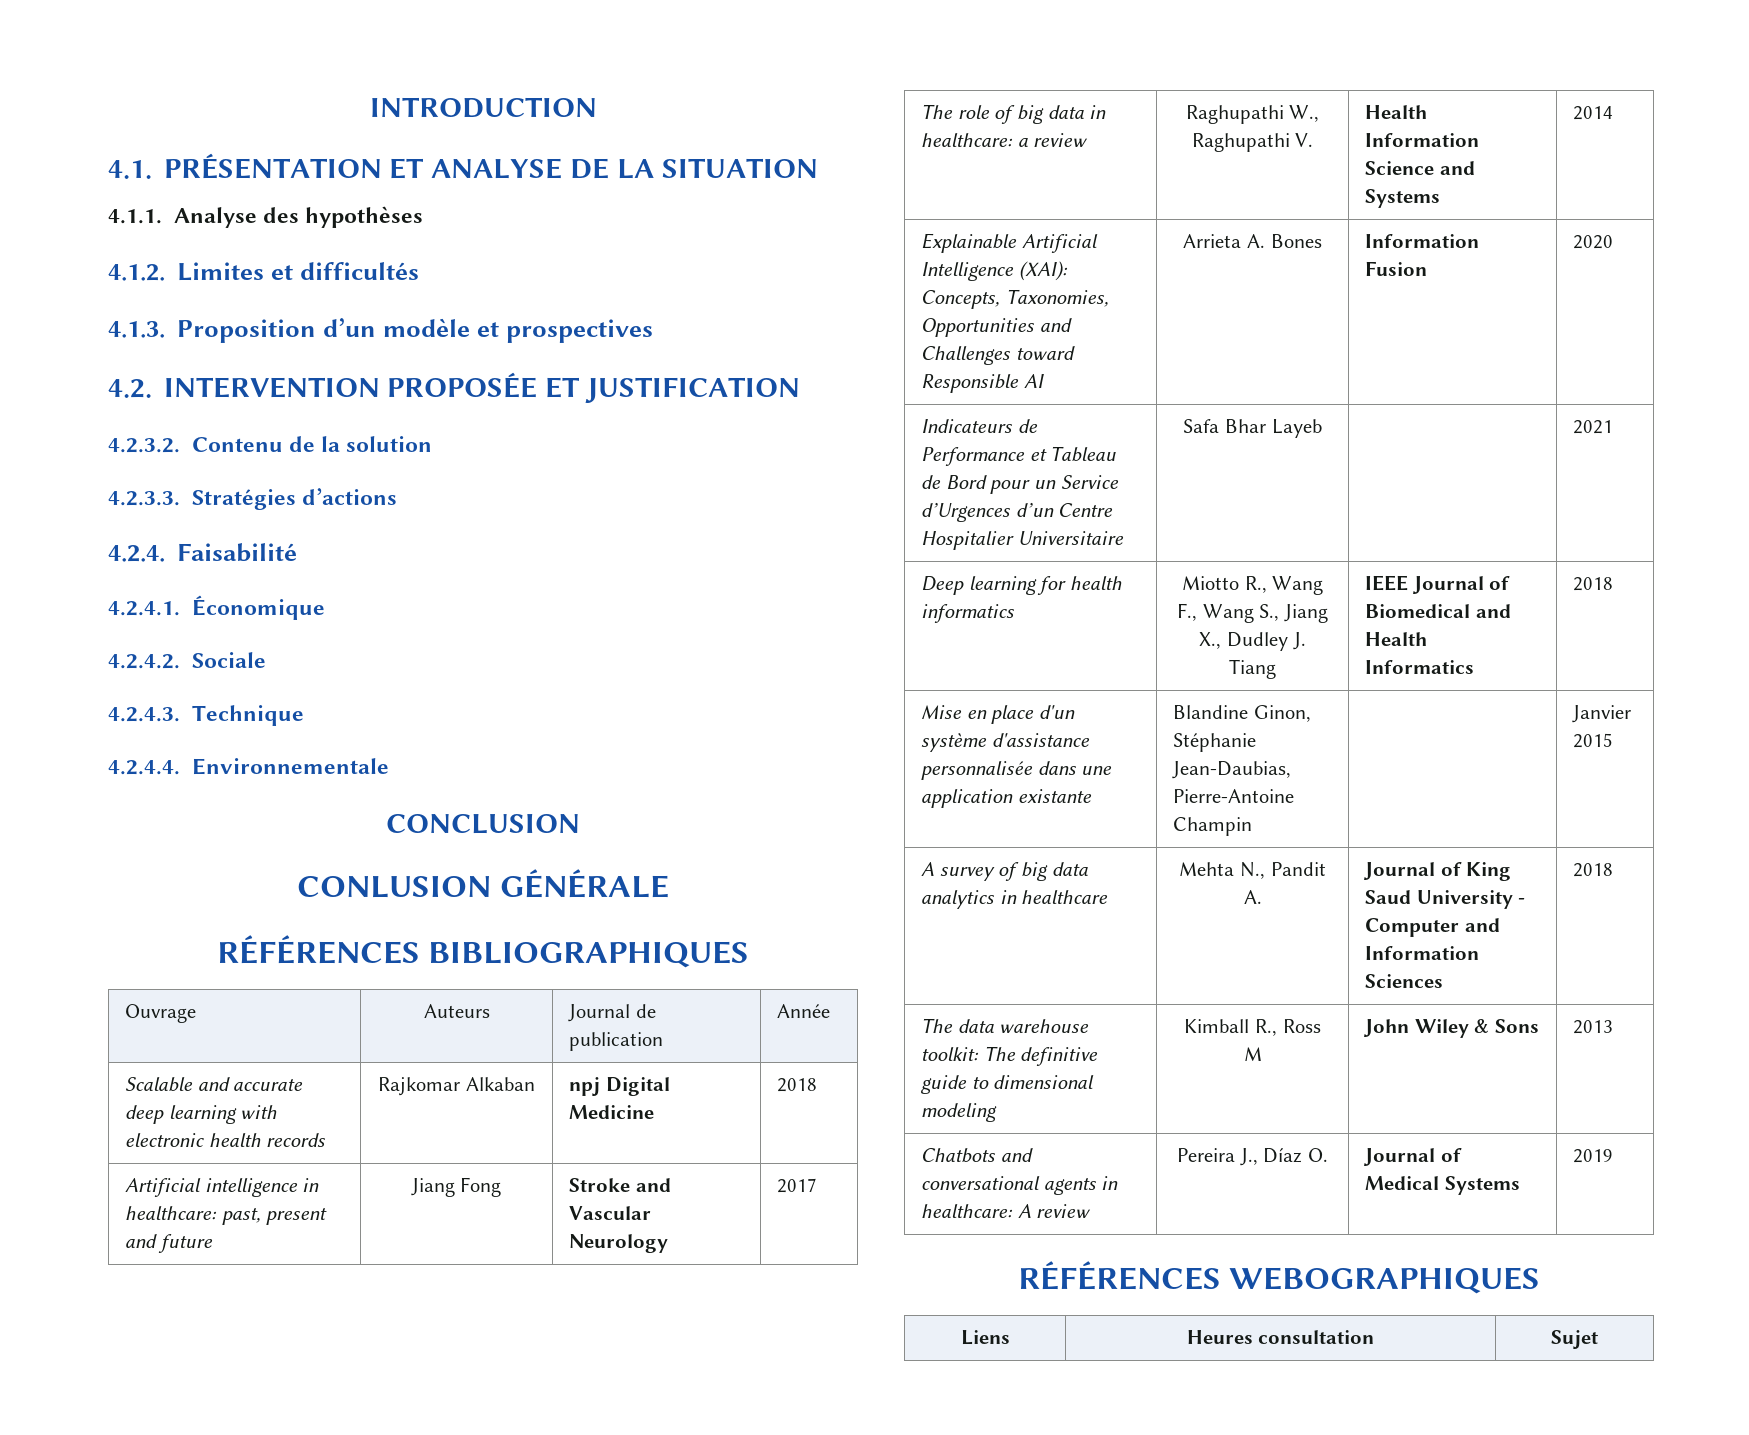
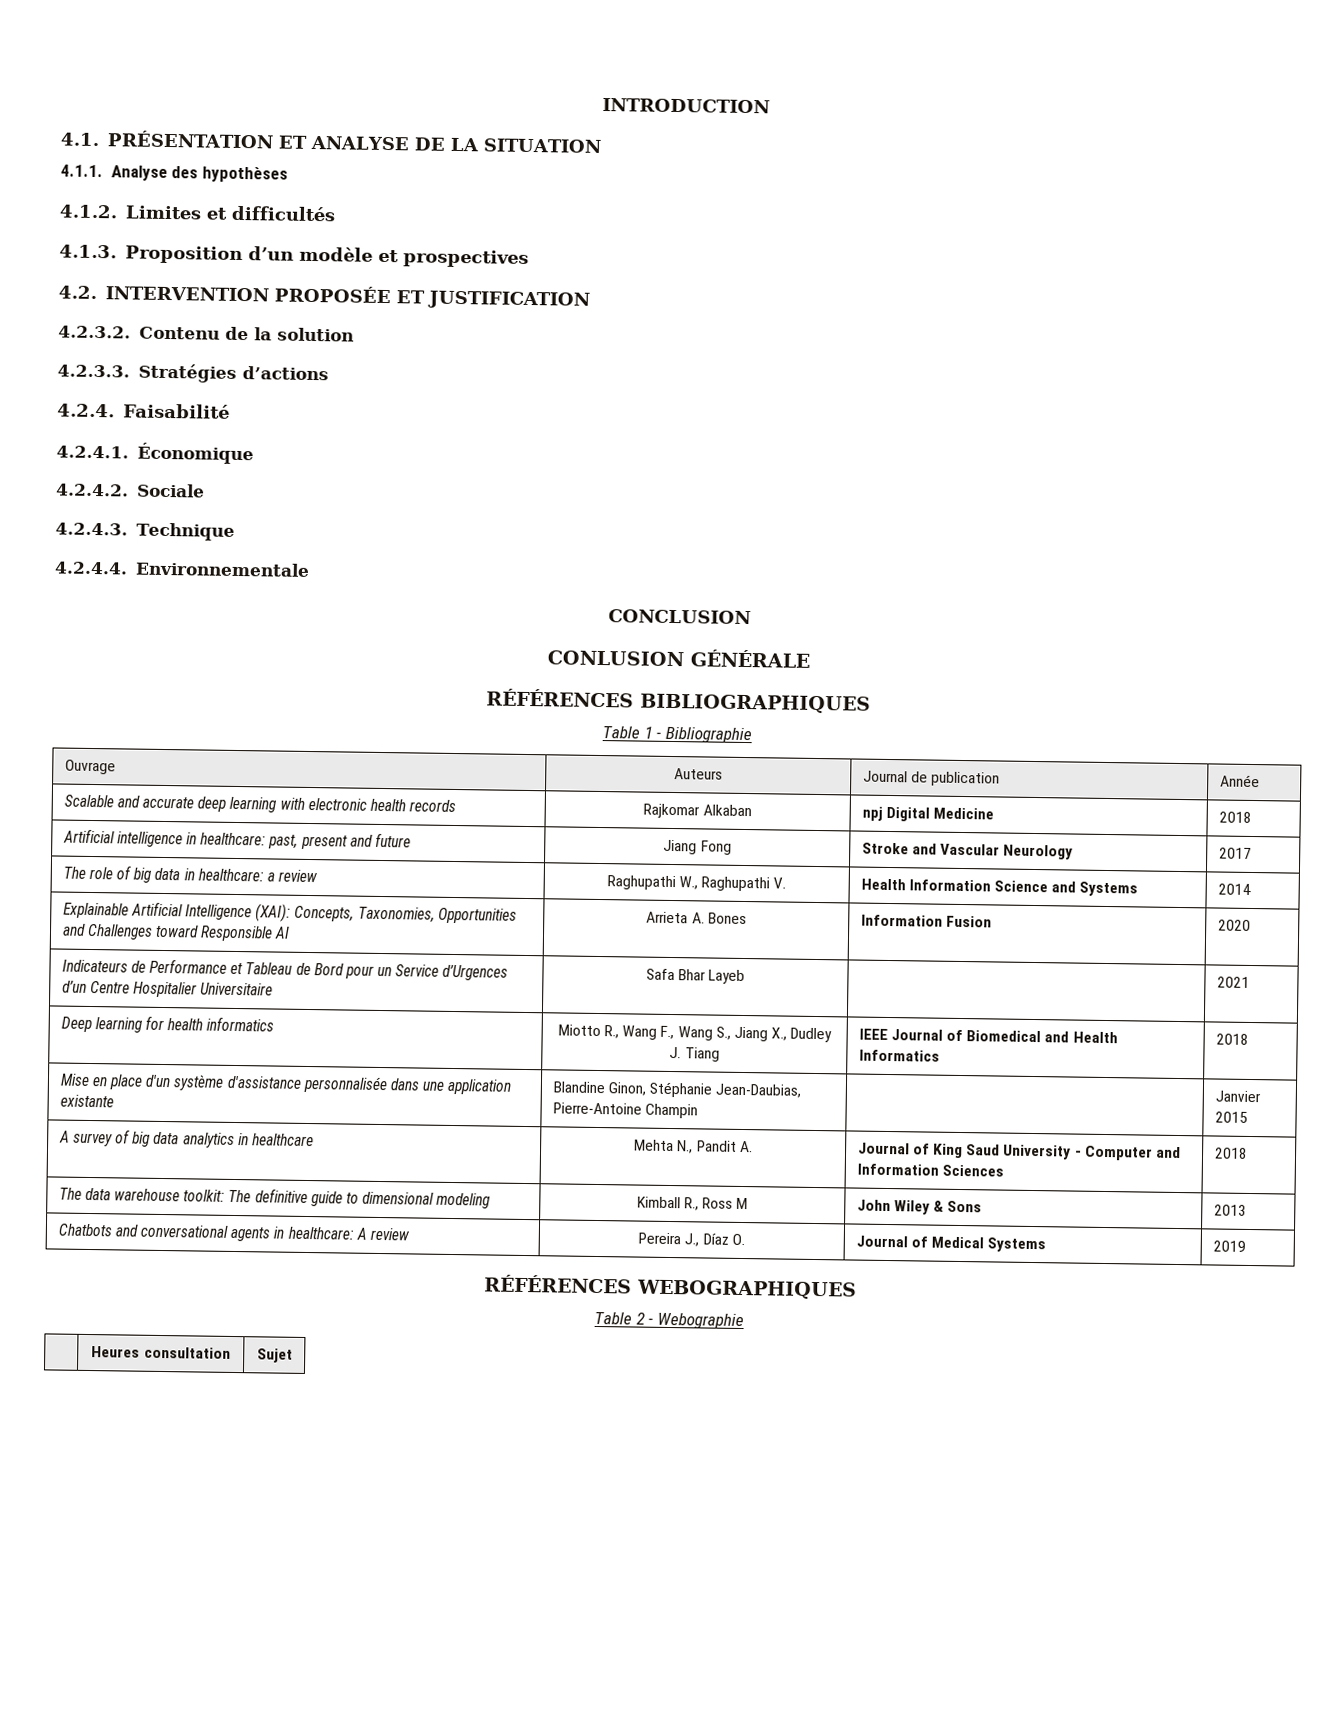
(750, 954) none -> [602,726,752,744] // Table 1 - Bibliographie
[960,1330,1010,1345] // Liens -> [594,1311,744,1330] // Table 2 - Webographie //

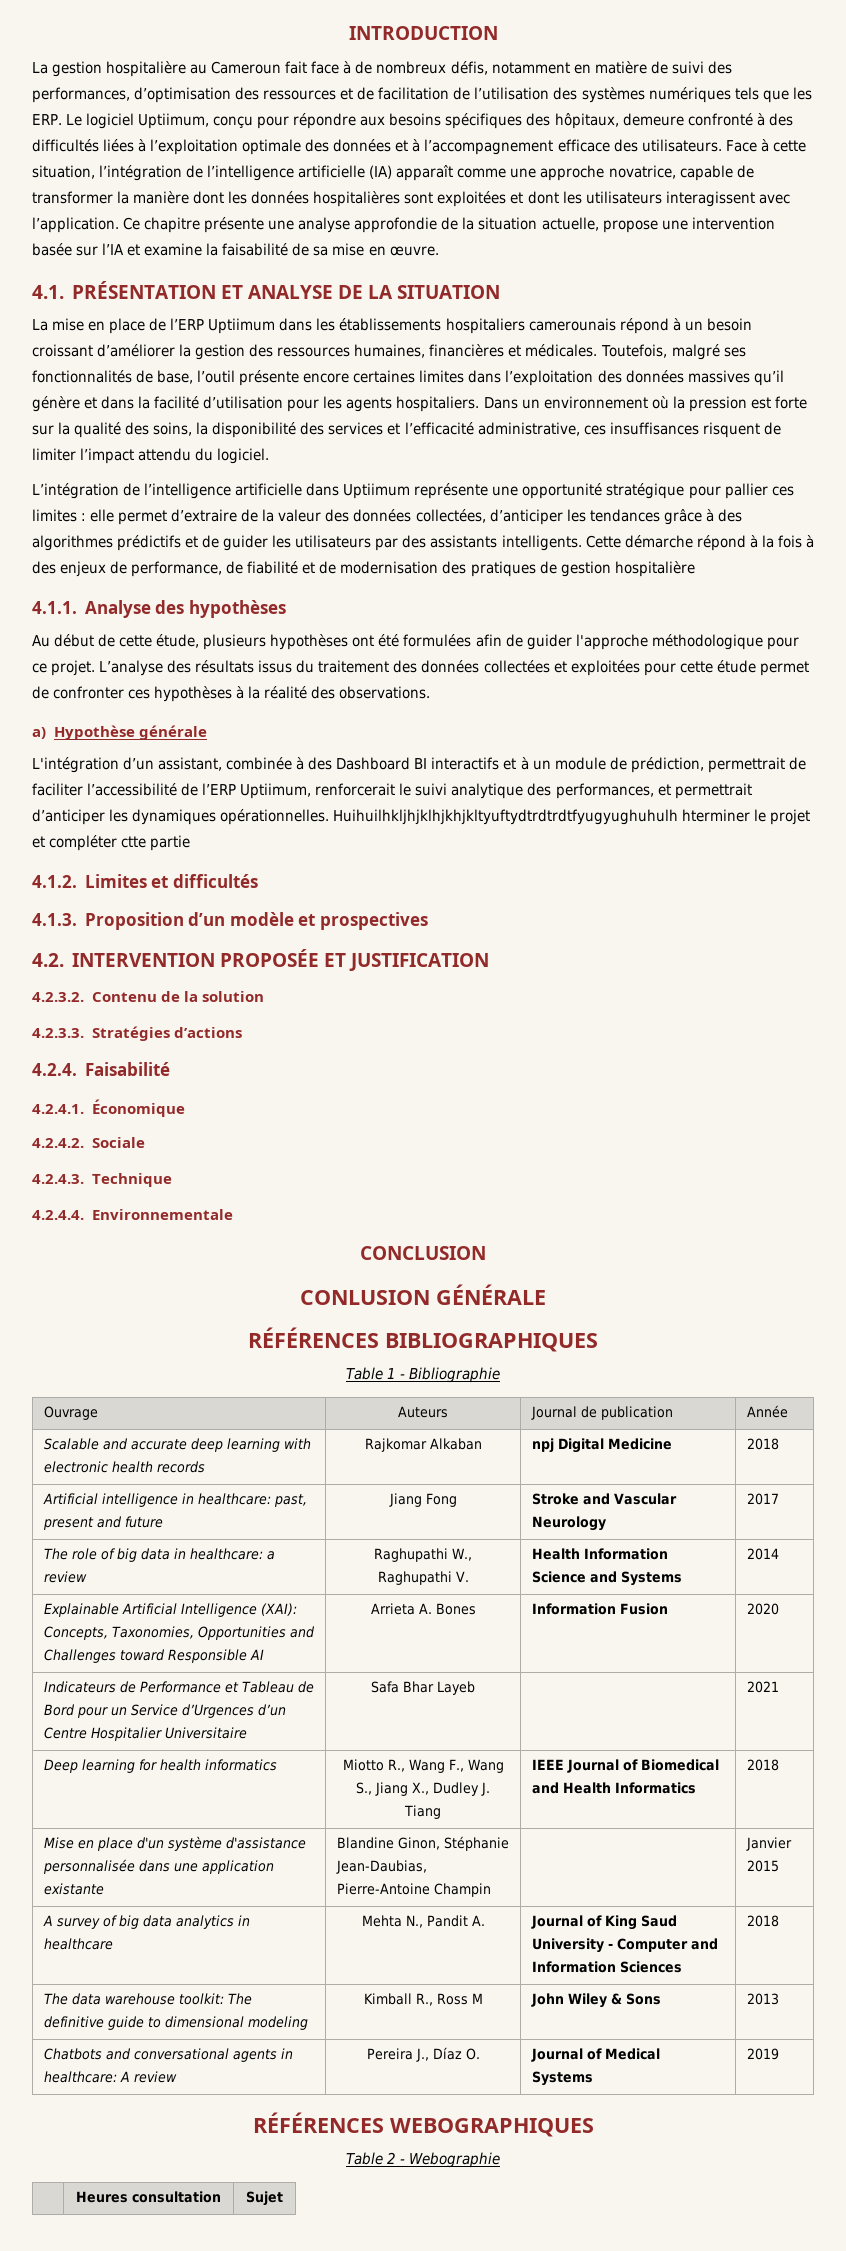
(770, 105) none -> [32,61,732,77] [32,87,812,103] [32,113,793,129] [32,139,806,155] [32,165,754,181] [32,191,790,207] [32,217,775,233] [32,243,439,256] // La gestion hospitalière au Cameroun fait face à de nombreux défis, notamment en matière de suivi des performances, d’optimisation des ressources et de facilitation de l’utilisation des systèmes numériques tels que les ERP. Le logiciel Uptiimum, conçu pour répondre aux besoins spécifiques des hôpitaux, demeure confronté à des difficultés liées à l’exploitation optimale des données et à l’accompagnement efficace des utilisateurs. Face à cette situation, l’intégration de l’intelligence artificielle (IA) apparaît comme une approche novatrice, capable de transformer la manière dont les données hospitalières sont exploitées et dont les utilisateurs interagissent avec l’application. Ce chapitre présente une analyse approfondie de la situation actuelle, propose une intervention basée sur l’IA et examine la faisabilité de sa mise en œuvre.
[60,164,288,183] 4.1.1. Analyse des hypothèses -> [32,318,752,334] [32,344,746,360] [32,370,784,386] [32,396,807,412] [32,422,781,438] [32,448,270,464] [32,483,794,499] [32,509,742,525] [32,535,814,551] [32,561,695,577] [32,600,286,618] [32,634,799,650] [32,660,809,676] [32,686,431,702] [32,725,207,740] [32,757,806,773] [32,783,752,799] [32,809,811,825] [32,835,191,851] La mise en place de l’ERP Uptiimum dans les établissements hospitaliers camerounais répond à un besoin croissant d’améliorer la gestion des ressources humaines, financières et médicales. Toutefois, malgré ses fonctionnalités de base, l’outil présente encore certaines limites dans l’exploitation des données massives qu’il génère et dans la facilité d’utilisation pour les agents hospitaliers. Dans un environnement où la pression est forte sur la qualité des soins, la disponibilité des services et l’efficacité administrative, ces insuffisances risquent de limiter l’impact attendu du logiciel. // L’intégration de l’intelligence artificielle dans Uptiimum représente une opportunité stratégique pour pallier ces limites : elle permet d’extraire de la valeur des données collectées, d’anticiper les tendances grâce à des algorithmes prédictifs et de guider les utilisateurs par des assistants intelligents. Cette démarche répond à la fois à des enjeux de performance, de fiabilité et de modernisation des pratiques de gestion hospitalière // 4.1.1. Analyse des hypothèses // Au début de cette étude, plusieurs hypothèses ont été formulées afin de guider l'approche méthodologique pour ce projet. L’analyse des résultats issus du traitement des données collectées et exploitées pour cette étude permet de confronter ces hypothèses à la réalité des observations. // a) Hypothèse générale // L'intégration d’un assistant, combinée à des Dashboard BI interactifs et à un module de prédiction, permettrait de faciliter l’accessibilité de l’ERP Uptiimum, renforcerait le suivi analytique des performances, et permettrait d’anticiper les dynamiques opérationnelles. Huihuilhkljhjklhjkhjkltyuftydtrdtrdtfyugyughuhulh hterminer le projet et compléter ctte partie

